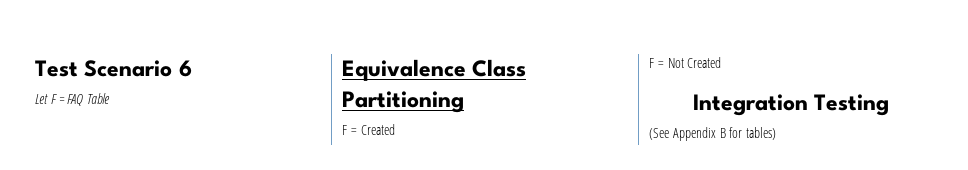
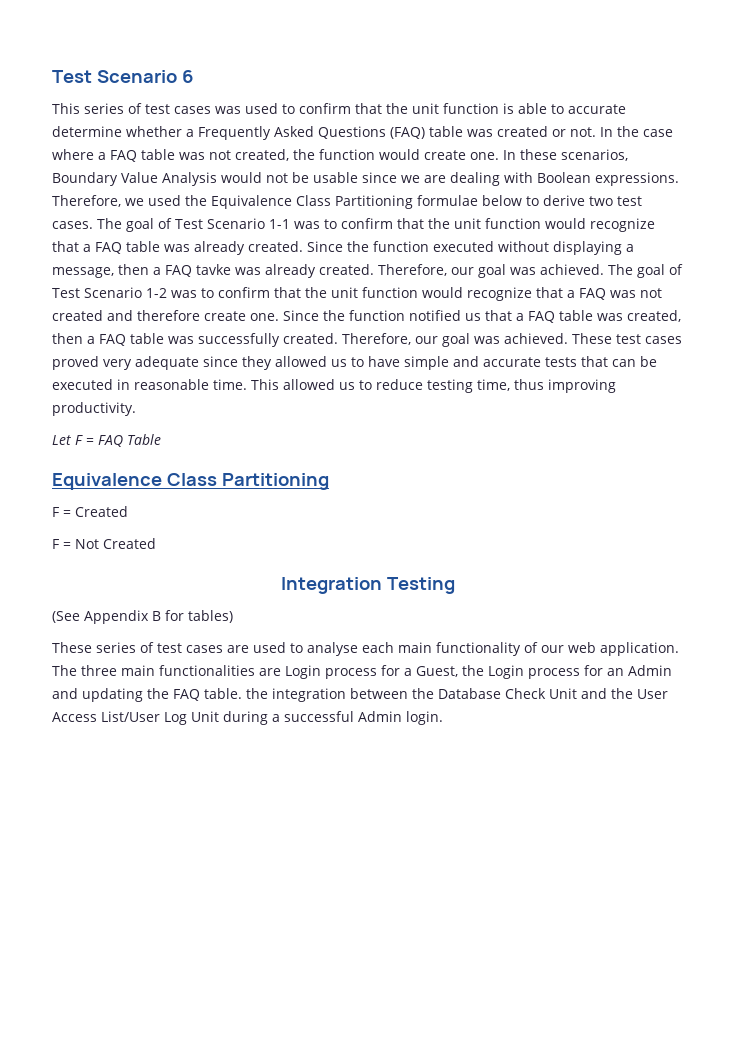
(192, 68) none -> [52,103,626,114] [52,126,673,140] [52,149,628,162] [52,172,679,186] [52,195,642,209] [52,218,655,232] [52,241,634,255] [52,264,683,278] [52,287,662,301] [52,310,681,323] [52,333,682,347] [52,356,657,370] [52,379,616,393] [52,402,136,416] // This series of test cases was used to confirm that the unit function is able to accurate determine whether a Frequently Asked Questions (FAQ) table was created or not. In the case where a FAQ table was not created, the function would create one. In these scenarios, Boundary Value Analysis would not be usable since we are dealing with Boolean expressions. Therefore, we used the Equivalence Class Partitioning formulae below to derive two test cases. The goal of Test Scenario 1-1 was to confirm that the unit function would recognize that a FAQ table was already created. Since the function executed without displaying a message, then a FAQ tavke was already created. Therefore, our goal was achieved. The goal of Test Scenario 1-2 was to confirm that the unit function would recognize that a FAQ was not created and therefore create one. Since the function notified us that a FAQ table was created, then a FAQ table was successfully created. Therefore, our goal was achieved. These test cases proved very adequate since they allowed us to have simple and accurate tests that can be executed in reasonable time. This allowed us to reduce testing time, thus improving productivity.
(777, 133) none -> [52,642,679,656] [52,665,672,679] [52,688,668,702] [52,711,443,725] // These series of test cases are used to analyse each main functionality of our web application. The three main functionalities are Login process for a Guest, the Login process for an Admin and updating the FAQ table. the integration between the Database Check Unit and the User Access List/User Log Unit during a successful Admin login.

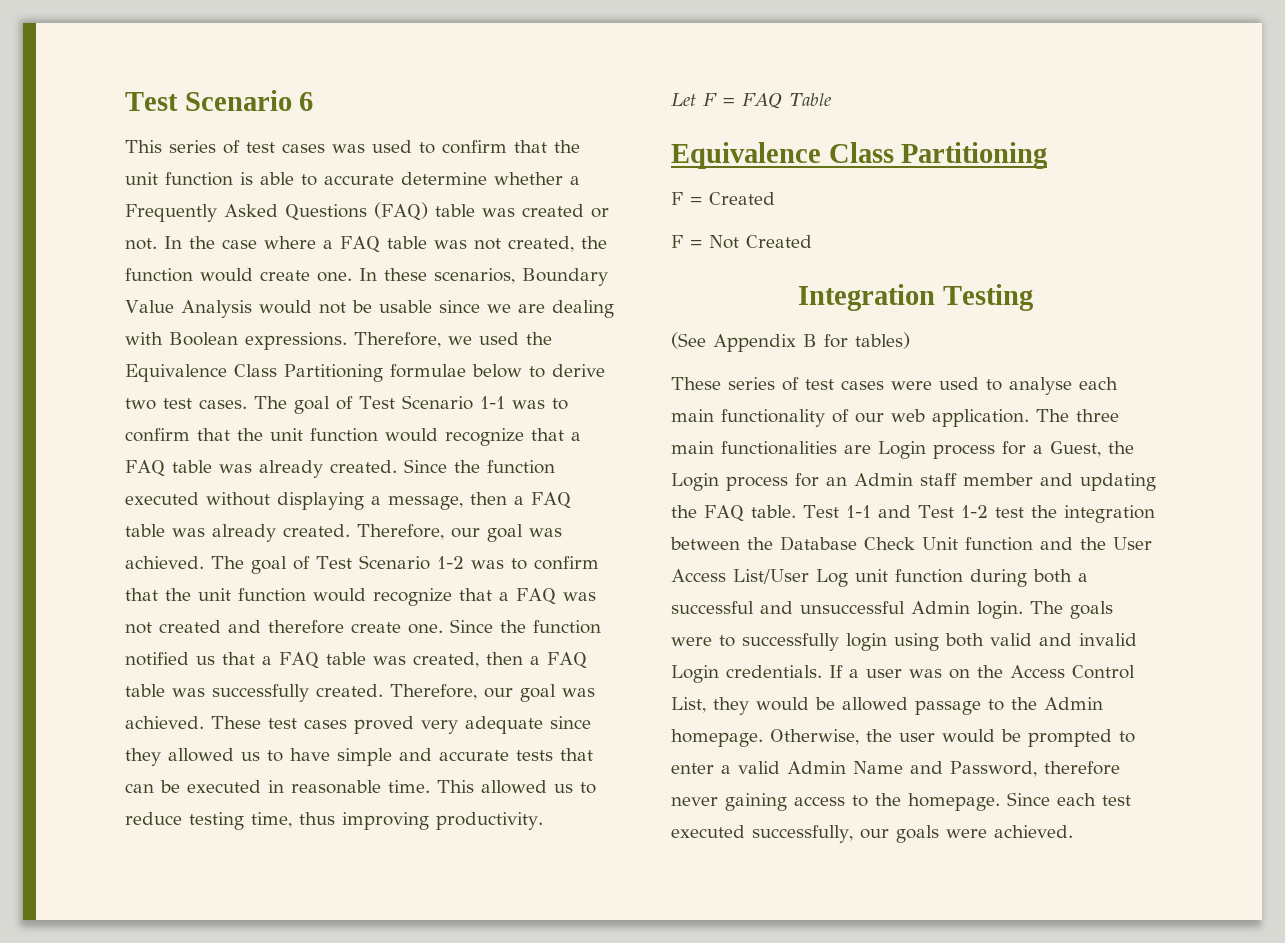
[196,264,231,275] tavke -> [125,524,165,537] table
[227,645,249,653] are -> [891,381,932,390] were
(672, 670) none -> [920,473,1033,486] staff member
(242, 693) none -> [802,505,1024,518] Test 1-1 and Test 1-2 test
(577, 693) none -> [965,537,1033,551] function
[191,711,443,725] Unit during a successful Admin login. -> [855,569,1088,587] [671,601,1113,619] [671,633,1137,651] [671,665,1135,683] [671,697,1103,715] [671,729,1135,747] [671,761,1120,777] [671,792,1131,811] [671,825,1073,843] unit function during both a successful and unsuccessful Admin login. The goals were to successfully login using both valid and invalid Login credentials. If a user was on the Access Control List, they would be allowed passage to the Admin homepage. Otherwise, the user would be prompted to enter a valid Admin Name and Password, therefore never gaining access to the homepage. Since each test executed successfully, our goals were achieved.

